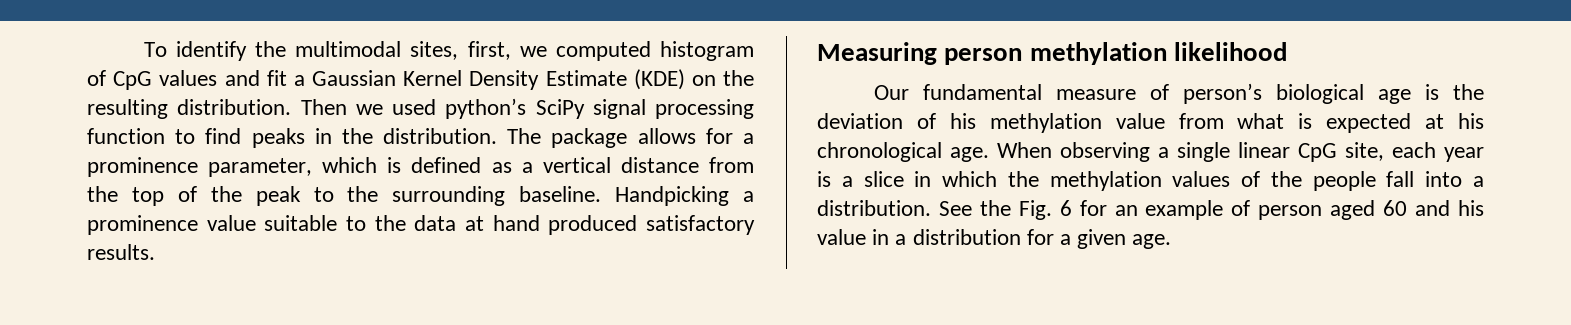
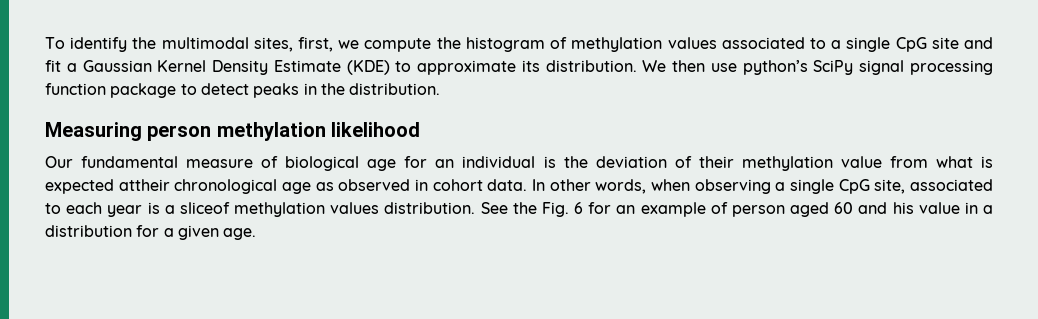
[555,41,754,61] [87,70,218,90] computed histogram of CpG values -> [364,37,959,52] compute the histogram of methylation values associated to a single CpG site
[691,70,754,86] [87,99,436,119] on the resulting distribution. Then we used -> [395,60,737,75] to approximate its distribution. We then use
[175,128,242,144] to find -> [110,83,249,98] package to detect
[507,128,754,148] [87,157,754,177] [87,186,754,206] [87,215,756,235] [87,244,155,260] The package allows for a prominence parameter, which is defined as a vertical distance from the top of the peak to the surrounding baseline. Handpicking a prominence value suitable to the data at hand produced satisfactory results. -> (441, 89) none
[1182,83,1262,104] person’s -> (279, 162) none
(1411, 96) none -> [404,156,536,168] for an individual
[949,113,976,129] his -> [698,156,734,168] their
[1425,113,1484,129] [817,142,1052,162] at his chronological age. When -> [118,179,690,194] attheir chronological age as observed in cohort data. In other words, when
[1238,142,1290,158] linear -> (834, 186) none
(1384, 151) none -> [909,179,993,191] [45,203,61,214] associated to
[863,171,1484,191] slice in which the methylation values of the people fall into a -> [179,202,380,217] sliceof methylation values

